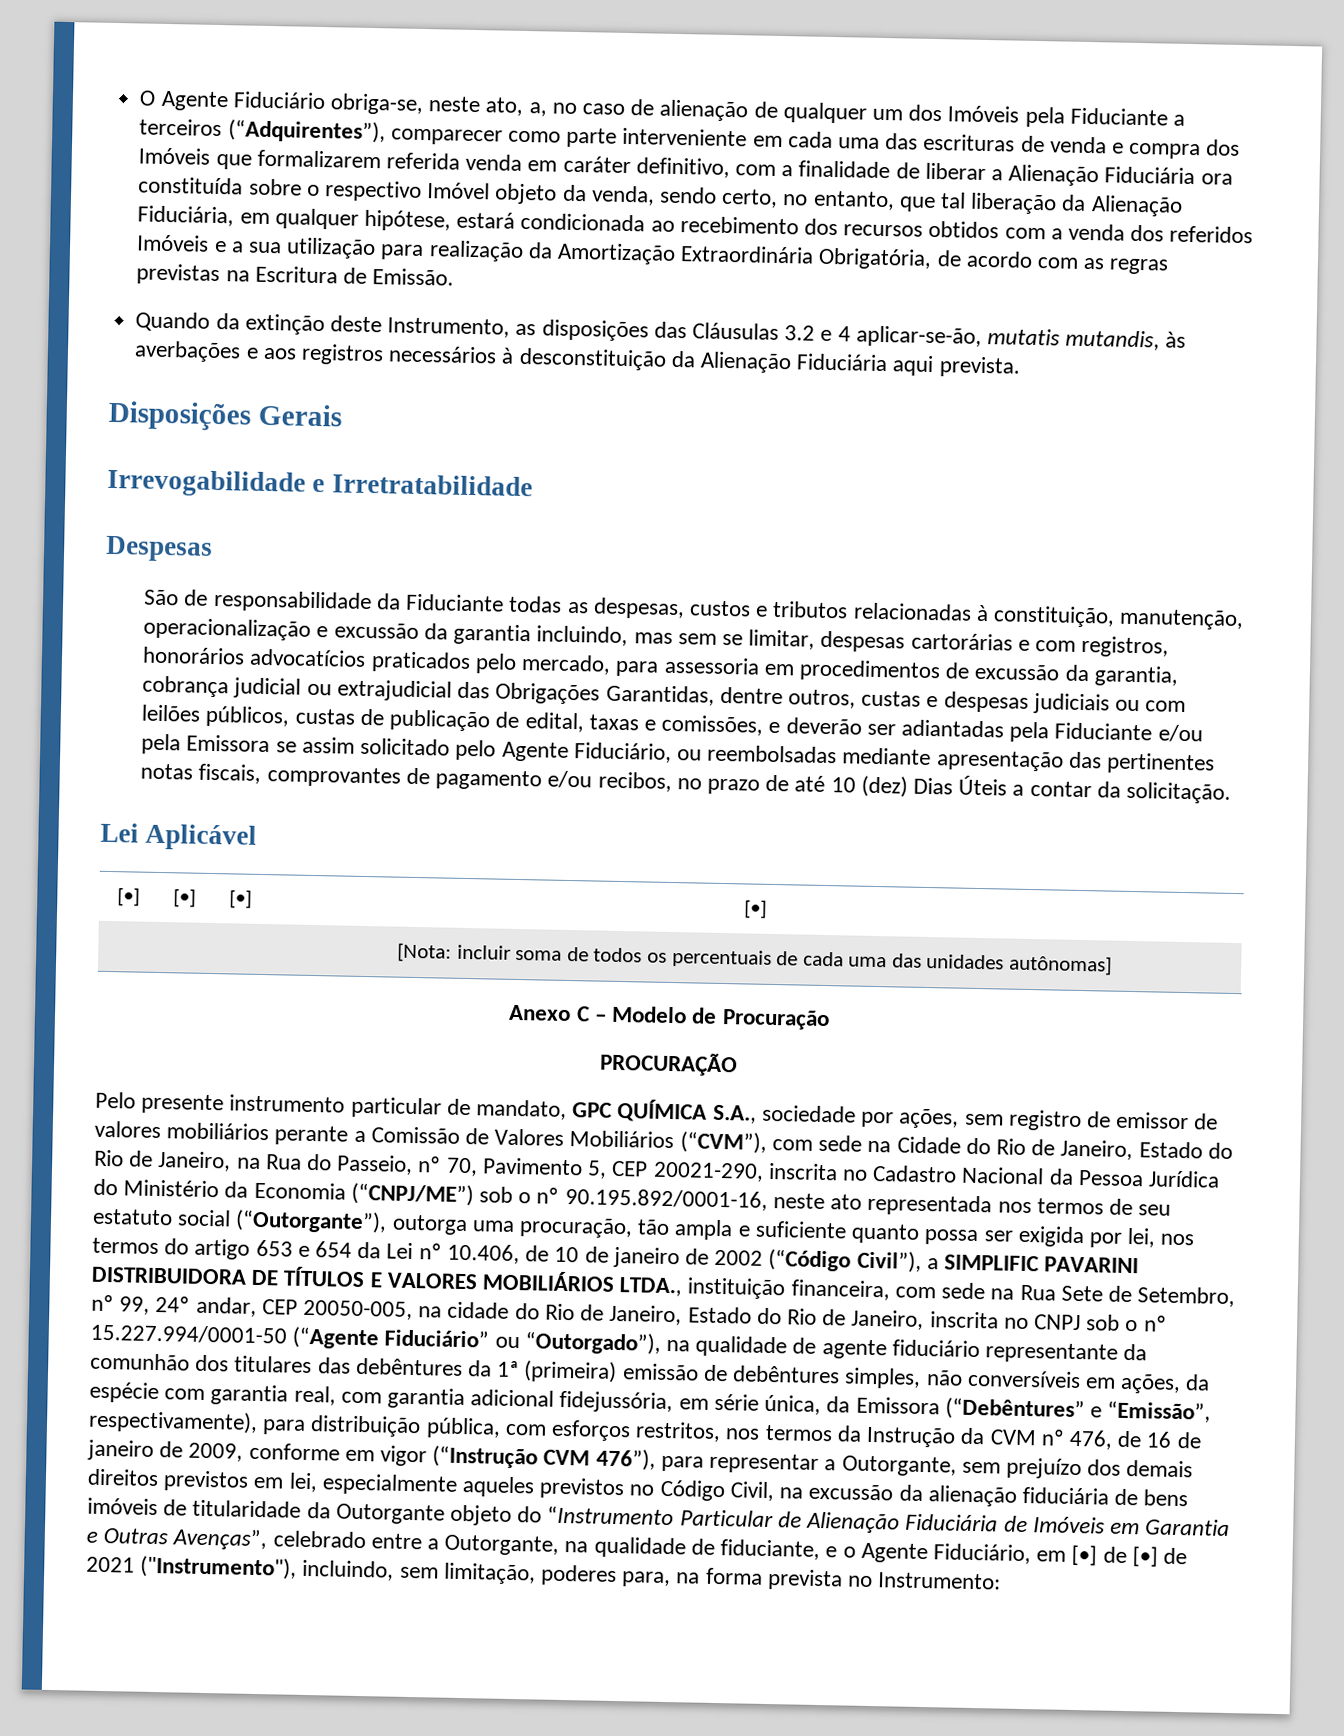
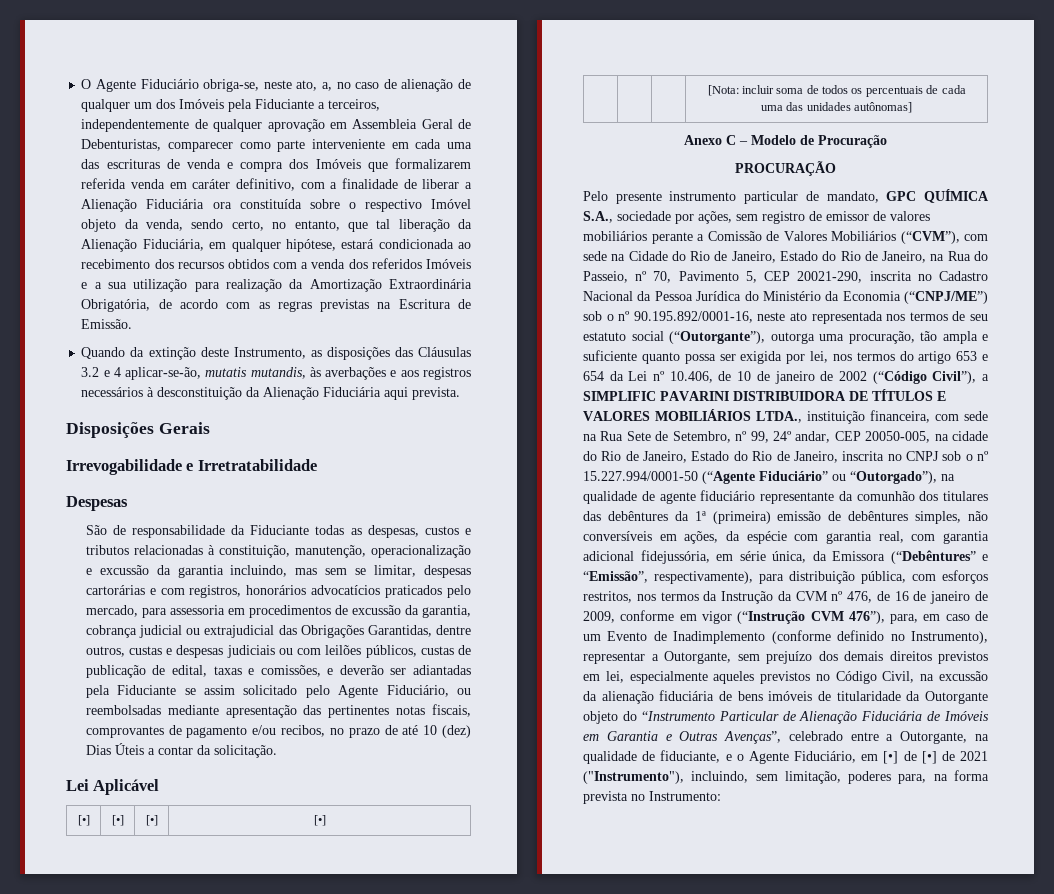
[139,118,386,144] terceiros (“Adquirentes”), -> [328,99,381,111] [81,119,471,132] [81,139,162,151] terceiros, independentemente de qualquer aprovação em Assembleia Geral de Debenturistas,
[1157,724,1203,743] [141,733,271,755] e/ou pela Emissora -> (177, 690) none
[660,1455,704,1472] para -> [890,611,988,624] [583,630,988,644] para, em caso de um Evento de Inadimplemento (conforme definido no Instrumento),

